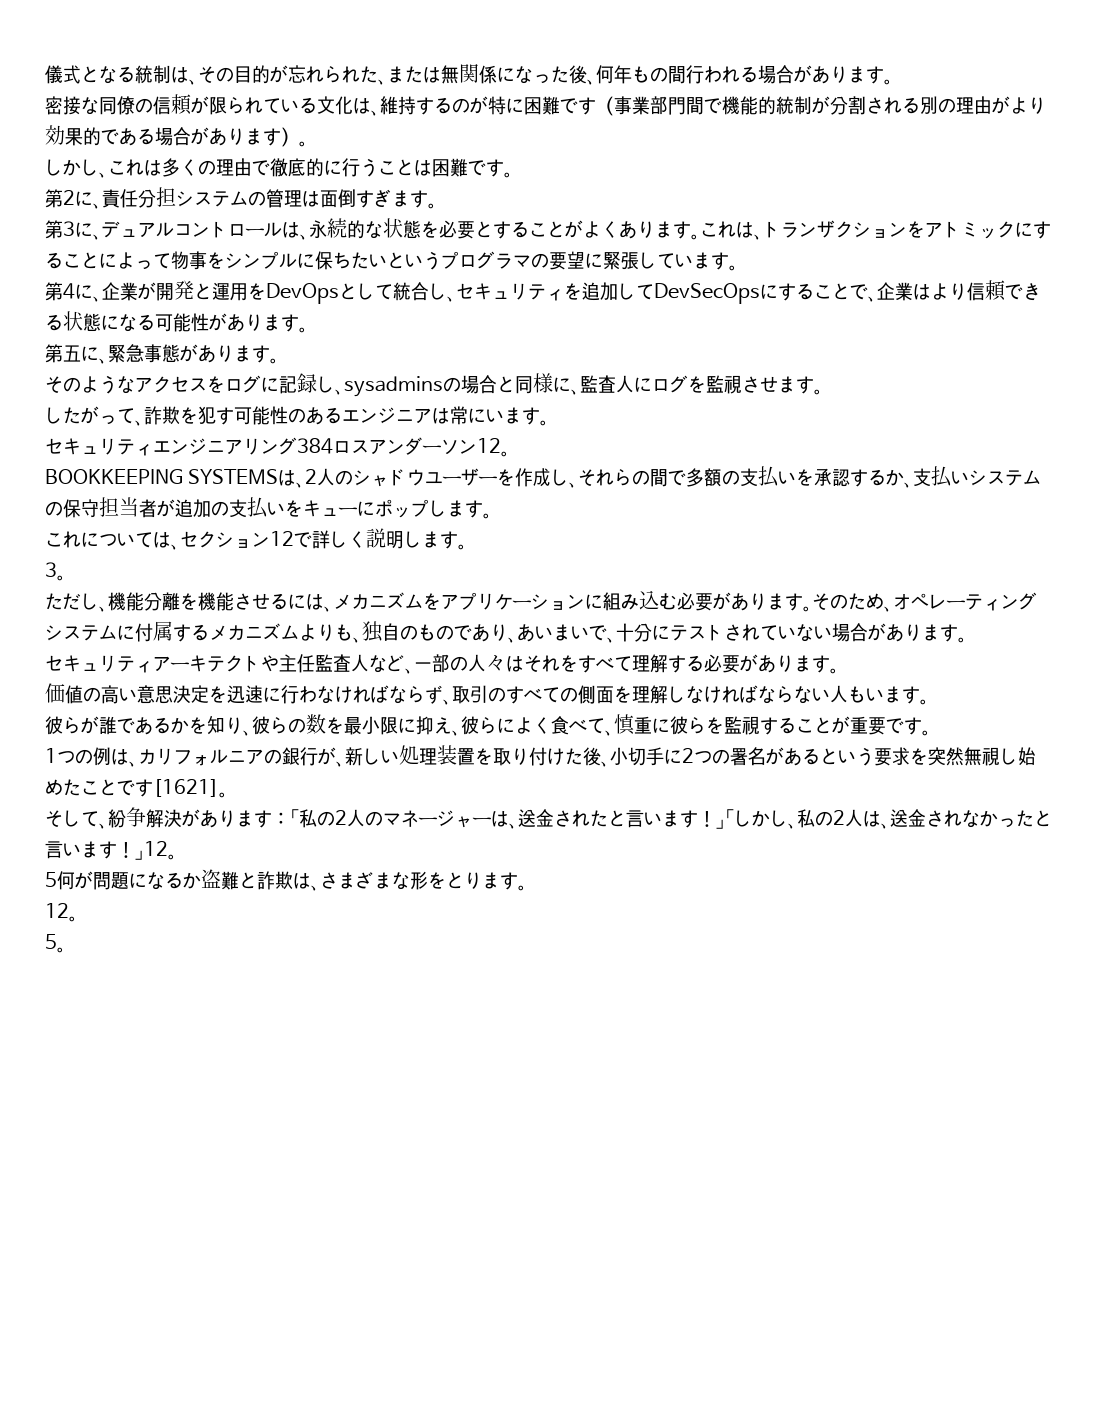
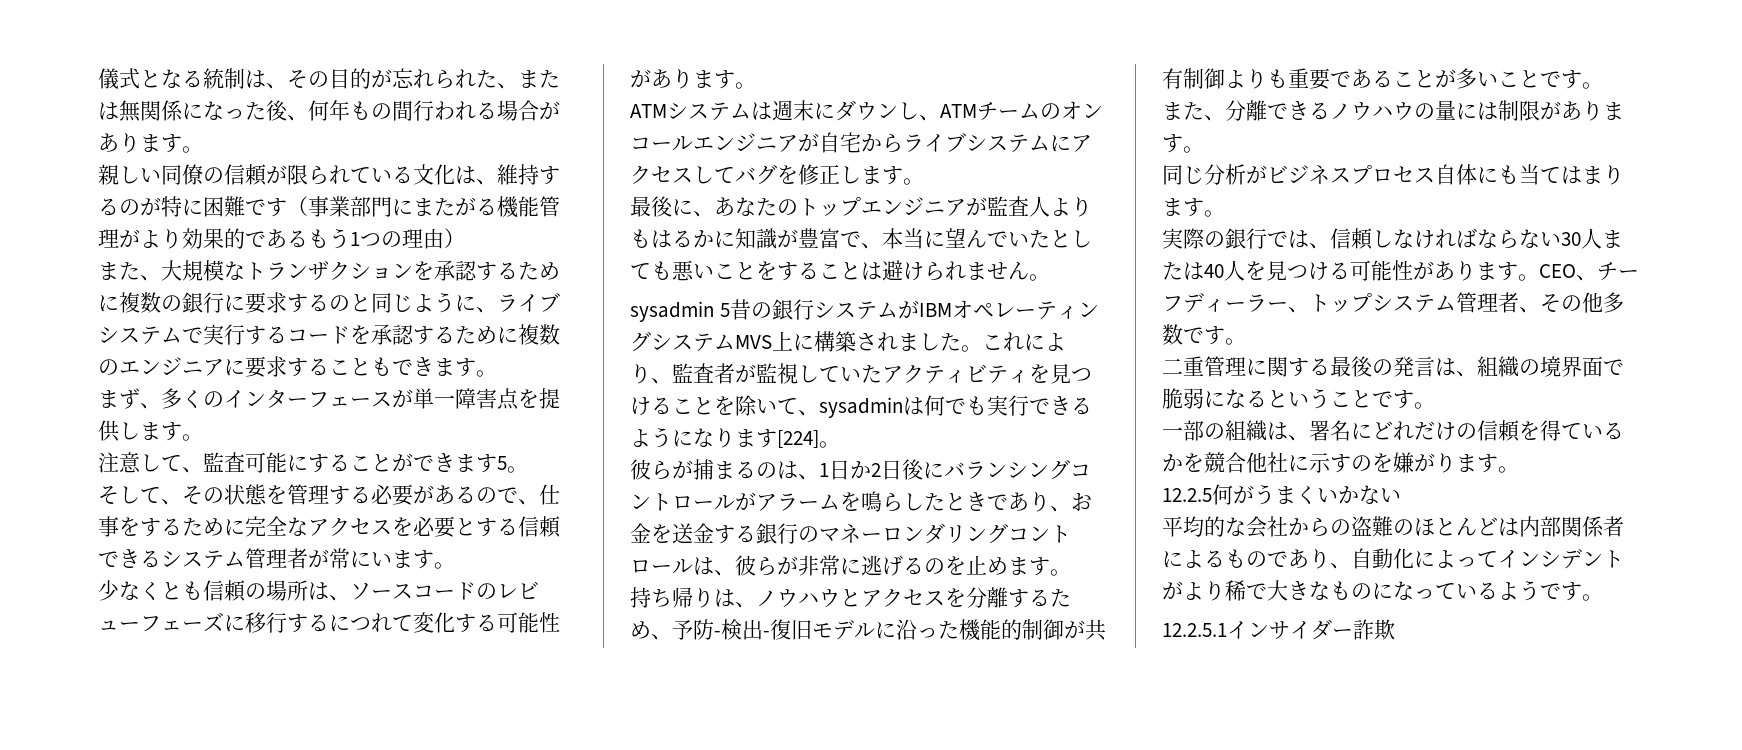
[45,96,99,115] 密接な -> [98,164,161,185] 親しい
[686,96,992,115] 間で機能的統制が分割される別の理由 -> [392,196,560,218] [98,229,119,248] にまたがる機能管理
[155,127,308,147] [45,158,513,178] [45,187,437,209] [45,218,763,240] 場合があります）。 // しかし、これは多くの理由で徹底的に行うことは困難です。 // 第2に、責任分担システムの管理は面倒すぎます。 // 第3に、デュアルコントロールは、永続的な状態を必要とすることがよくあります。これは、 -> [308,228,465,249] [98,260,245,281] もう1つの理由） // また、大規模な
[925,221,1051,239] [45,251,738,271] [45,280,1041,304] [45,311,137,332] アトミックにすることによって物事をシンプルに保ちたいというプログラマの要望に緊張しています。 // 第4に、企業が開発と運用をDevOpsとして統合し、セキュリティを追加してDevSecOpsにすることで、企業はより信頼できる状態にな -> [434,260,560,281] [98,292,560,314] [98,324,560,345] [98,356,497,378] [98,388,560,410] [98,420,203,442] [98,452,528,473] [98,484,560,506] [98,516,561,538] [98,548,455,569] [98,580,539,602] [98,612,476,633] 承認するために複数の銀行に要求するのと同じように、ライブシステムで実行するコードを承認するために複数のエンジニアに要求することもできます。 // まず、多くのインターフェースが単一障害点を提供します。 // 注意して、監査可能にすることができます5。 // そして、その状態を管理する必要があるので、仕事をするために完全なアクセスを必要とする信頼できるシステム管理者が常にいます。 // 少なくとも信頼の場所は、ソースコードのレビューフェーズに移行するにつれて変化す
[45,343,279,364] [45,373,823,397] [45,406,549,426] [45,437,510,457] [45,466,1042,488] [45,497,492,519] [45,528,467,550] [45,562,66,581] [45,590,893,612] 第五に、緊急事態があります。 // そのようなアクセスをログに記録し、sysadminsの場合と同様に、監査人にログを監視させます。 // したがって、詐欺を犯す可能性のあるエンジニアは常にいます。 // セキュリティエンジニアリング384ロスアンダーソン12。 // BOOKKEEPING SYSTEMSは、2人のシャドウユーザーを作成し、それらの間で多額の支払いを承認するか、支払いシステムの保守担当者が追加の支払いをキューにポップします。 // これについては、セクション12で詳しく説明します。 // 3。 // ただし、機能分離を機能させるには、メカニズムをアプリケーションに組み込む必要があります。そのため、 -> [630,100,1103,121] [630,132,1092,153] [630,164,924,185] [630,196,1092,217] [630,228,1092,249] [630,260,1050,281] [630,299,952,322] ATMシステムは週末にダウンし、ATMチームのオンコールエンジニアが自宅からライブシステムにアクセスしてバグを修正します。 // 最後に、あなたのトップエンジニアが監査人よりもはるかに知識が豊富で、本当に望んでいたとしても悪いことをすることは避けられません。 // sysadmin 5昔の銀行システムがIBM
[117,621,967,643] [45,654,839,674] [45,683,668,705] に付属するメカニズムよりも、独自のものであり、あいまいで、十分にテストされていない場合があります。 // セキュリティアーキテクトや主任監査人など、一部の人々はそれをすべて理解する必要があります。 // 価値の高い意思決定を迅速に行わなければならず、取引のすべての側面を理解 -> [735,331,1066,352] [630,363,1092,384] [630,395,1092,418] [630,427,840,448] [630,459,1091,480] [630,491,1092,512] [630,523,1071,544] [630,555,1071,576] [630,587,1071,608] [630,619,1106,641] [1162,68,1603,90] [1162,100,1624,121] [1162,134,1204,153] [1162,164,1624,185] [1162,198,1225,217] [1162,228,1373,250] MVS上に構築されました。これにより、監査者が監視していたアクティビティを見つけることを除いて、sysadminは何でも実行できるようになります[224]。 // 彼らが捕まるのは、1日か2日後にバランシングコントロールがアラームを鳴らしたときであり、お金を送金する銀行のマネーロンダリングコントロールは、彼らが非常に逃げるのを止めます。 // 持ち帰りは、ノウハウとアクセスを分離するため、予防-検出-復旧モデルに沿った機能的制御が共有制御よりも重要であることが多いことです。 // また、分離できるノウハウの量には制限があります。 // 同じ分析がビジネスプロセス自体にも当てはまります。 // 実際の銀行では、信頼
[830,685,929,705] [45,714,931,736] [45,745,1036,767] [45,779,228,798] [45,807,1052,829] [45,841,177,860] [45,869,527,891] [45,903,78,922] [45,934,66,953] 人もいます。 // 彼らが誰であるかを知り、彼らの数を最小限に抑え、彼らによく食べて、慎重に彼らを監視することが重要です。 // 1つの例は、カリフォルニアの銀行が、新しい処理装置を取り付けた後、小切手に2つの署名があるという要求を突然無視し始めたことです[1621]。 // そして、紛争解決があります：「私の2人のマネージャーは、送金されたと言います！」「しかし、私の2人は、送金されなかったと言います！」12。 // 5何が問題になるか盗難と詐欺は、さまざまな形をとります。 // 12。 // 5。 -> [1561,228,1623,249] [1162,260,1639,281] [1162,292,1624,313] [1162,324,1246,345] [1162,356,1624,377] [1162,388,1435,409] [1162,420,1624,442] [1162,452,1519,473] [1162,484,1401,505] [1162,516,1624,538] [1162,548,1624,569] [1162,580,1603,601] [1162,619,1395,640] 30人または40人を見つける可能性があります。CEO、チーフディーラー、トップシステム管理者、その他多数です。 // 二重管理に関する最後の発言は、組織の境界面で脆弱になるということです。 // 一部の組織は、署名にどれだけの信頼を得ているかを競合他社に示すのを嫌がります。 // 12.2.5何がうまくいかない // 平均的な会社からの盗難のほとんどは内部関係者によるものであり、自動化によってインシデントがより稀で大きなものになっているようです。 // 12.2.5.1インサイダー詐欺

